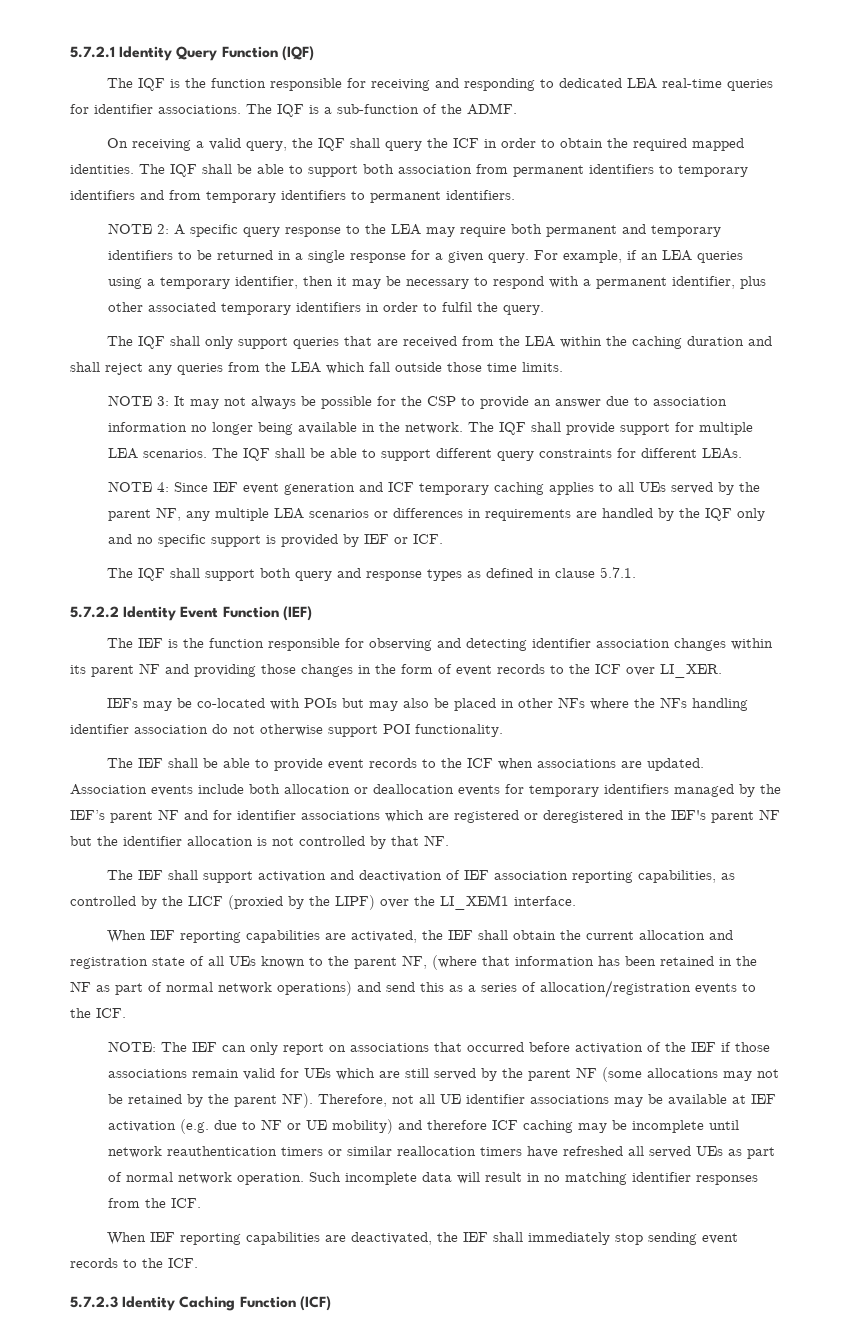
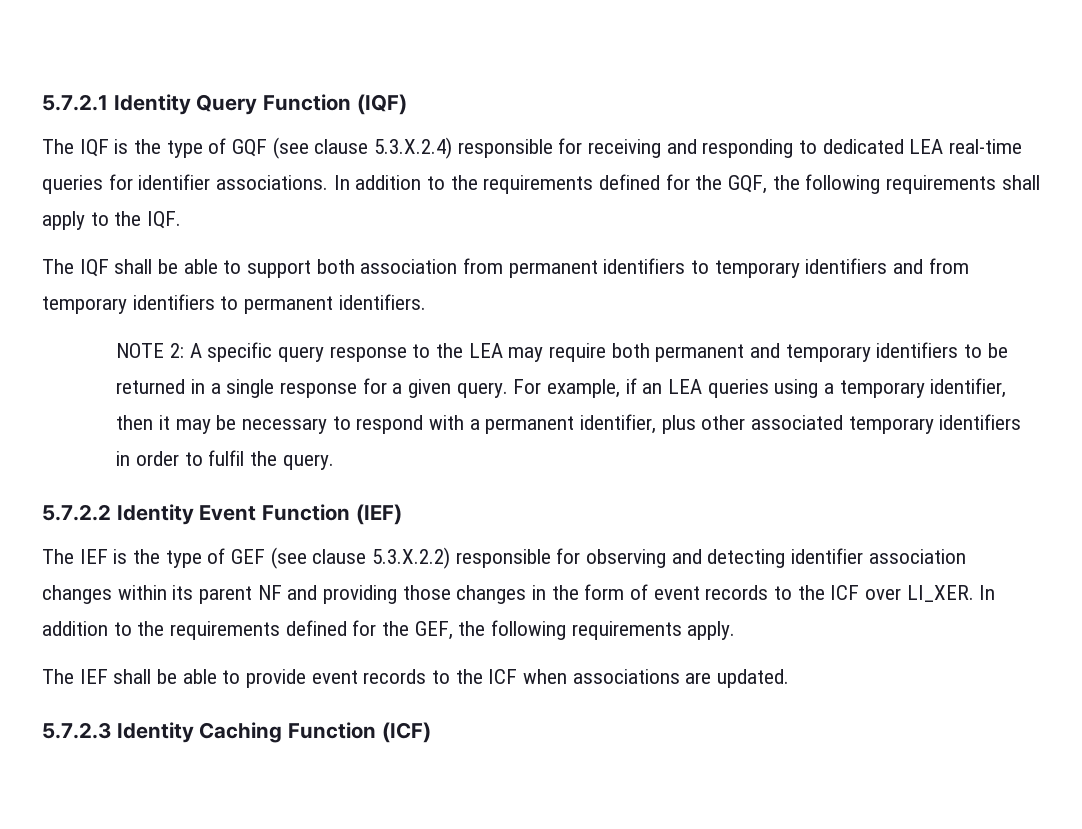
[211,78,267,88] function -> [166,137,453,159] type of GQF (see clause 5.3.X.2.4)
[246,103,517,117] [107,138,745,151] [70,164,134,174] The IQF is a sub-function of the ADMF. // On receiving a valid query, the IQF shall query the ICF in order to obtain the required mapped identities. -> [333,174,1040,194] [42,211,182,230] In addition to the requirements defined for the GQF, the following requirements shall apply to the IQF. //
[107,336,773,349] [70,362,563,375] [108,395,728,409] [108,422,754,435] [108,448,743,461] [108,481,761,495] [108,507,766,521] [108,534,444,547] [107,567,637,581] // The IQF shall only support queries that are received from the LEA within the caching duration and shall reject any queries from the LEA which fall outside those time limits. // NOTE 3: It may not always be possible for the CSP to provide an answer due to association information no longer being available in the network. The IQF shall provide support for multiple LEA scenarios. The IQF shall be able to support different query constraints for different LEAs. // NOTE 4: Since IEF event generation and ICF temporary caching applies to all UEs served by the parent NF, any multiple LEA scenarios or differences in requirements are handled by the IQF only and no specific support is provided by IEF or ICF. // The IQF shall support both query and response types as defined in clause 5.7.1. -> (334, 462) none
[209,638,265,648] function -> [165,547,451,569] type of GEF (see clause 5.3.X.2.2)
[107,697,749,711] [70,724,503,737] // IEFs may be co-located with POIs but may also be placed in other NFs where the NFs handling identifier association do not otherwise support POI functionality. -> [979,585,996,600] [42,620,736,640] In addition to the requirements defined for the GEF, the following requirements apply.
[70,784,781,797] [70,809,780,823] [70,835,449,849] [107,870,736,883] [70,895,576,910] [107,930,734,943] [70,955,757,970] [70,980,756,998] [70,1008,126,1018] [108,1041,771,1055] [108,1067,780,1082] [108,1093,777,1108] [108,1119,740,1134] [108,1146,776,1159] [108,1172,759,1185] [108,1198,202,1208] [107,1232,739,1245] [70,1258,198,1268] Association events include both allocation or deallocation events for temporary identifiers managed by the IEF’s parent NF and for identifier associations which are registered or deregistered in the IEF's parent NF but the identifier allocation is not controlled by that NF. // The IEF shall support activation and deactivation of IEF association reporting capabilities, as controlled by the LICF (proxied by the LIPF) over the LI_XEM1 interface. // When IEF reporting capabilities are activated, the IEF shall obtain the current allocation and registration state of all UEs known to the parent NF, (where that information has been retained in the NF as part of normal network operations) and send this as a series of allocation/registration events to the ICF. // NOTE: The IEF can only report on associations that occurred before activation of the IEF if those associations remain valid for UEs which are still served by the parent NF (some allocations may not be retained by the parent NF). Therefore, not all UE identifier associations may be available at IEF activation (e.g. due to NF or UE mobility) and therefore ICF caching may be incomplete until network reauthentication timers or similar reallocation timers have refreshed all served UEs as part of normal network operation. Such incomplete data will result in no matching identifier responses from the ICF. // When IEF reporting capabilities are deactivated, the IEF shall immediately stop sending event records to the ICF. -> (790, 678) none

